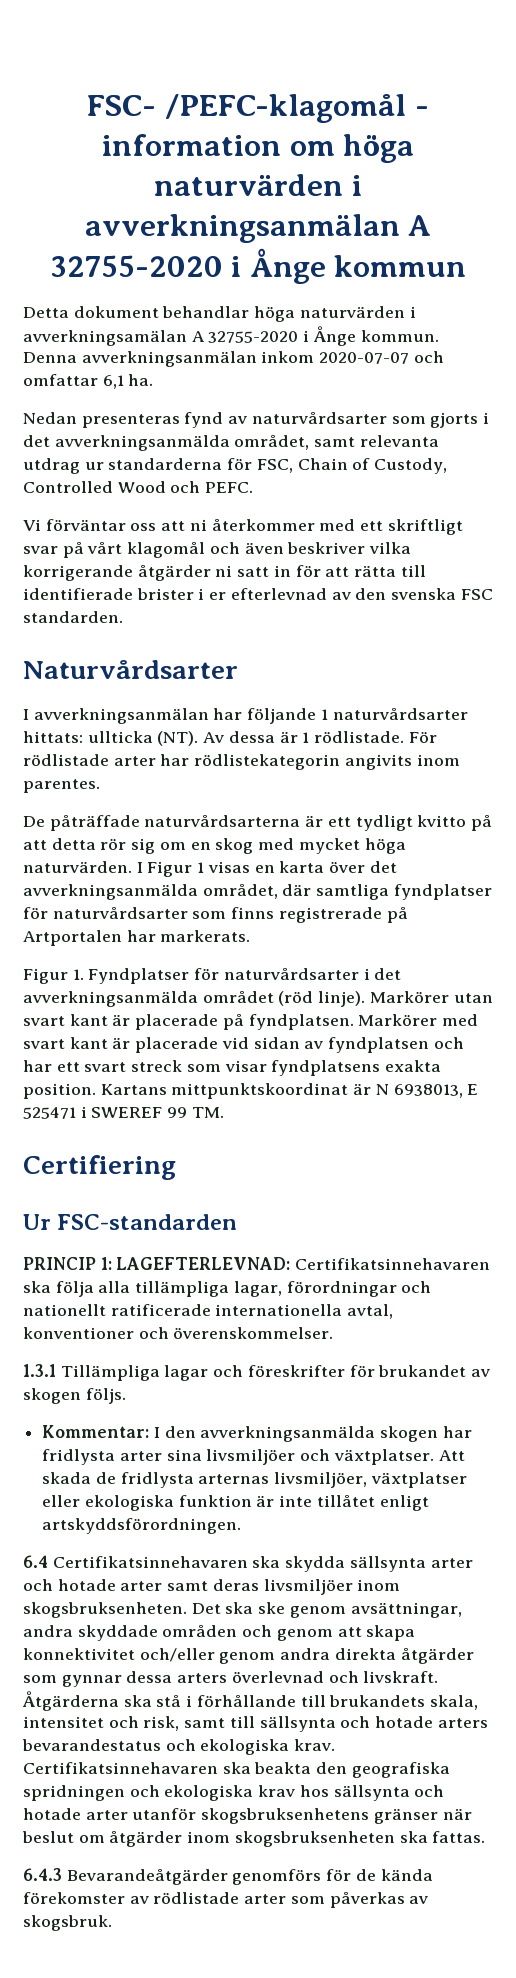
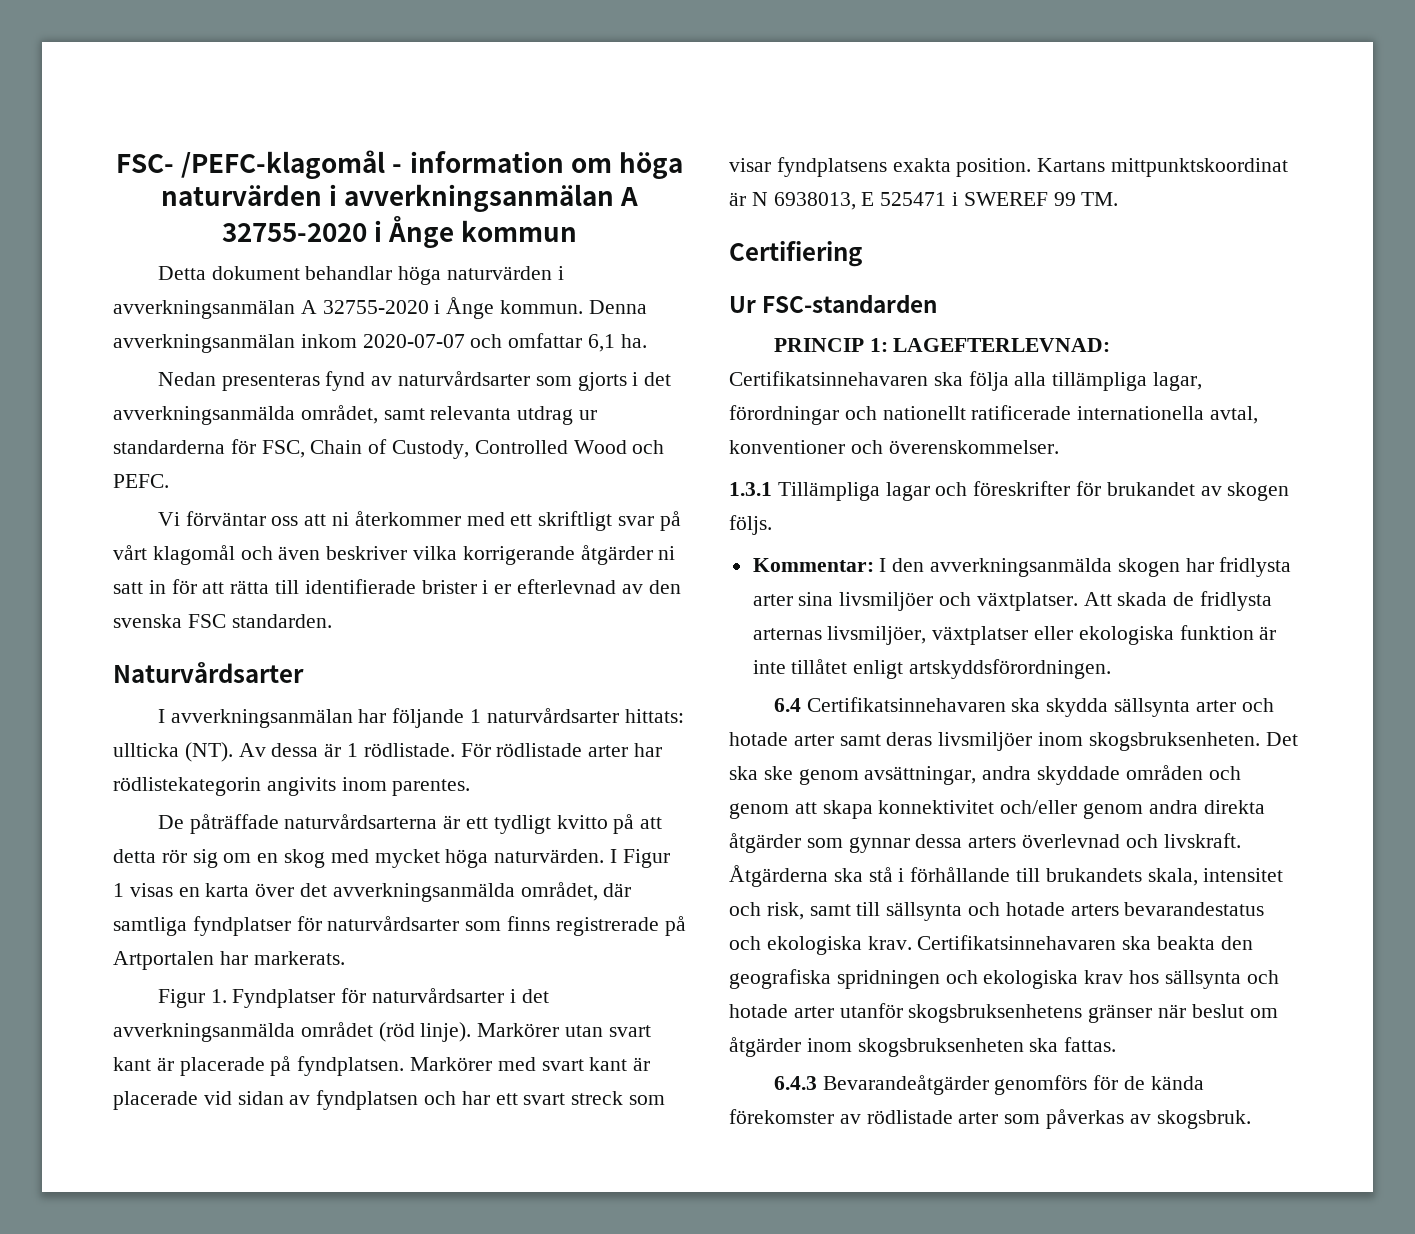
[23,330,187,346] avverkningsamälan -> [113,300,295,319] avverkningsanmälan

